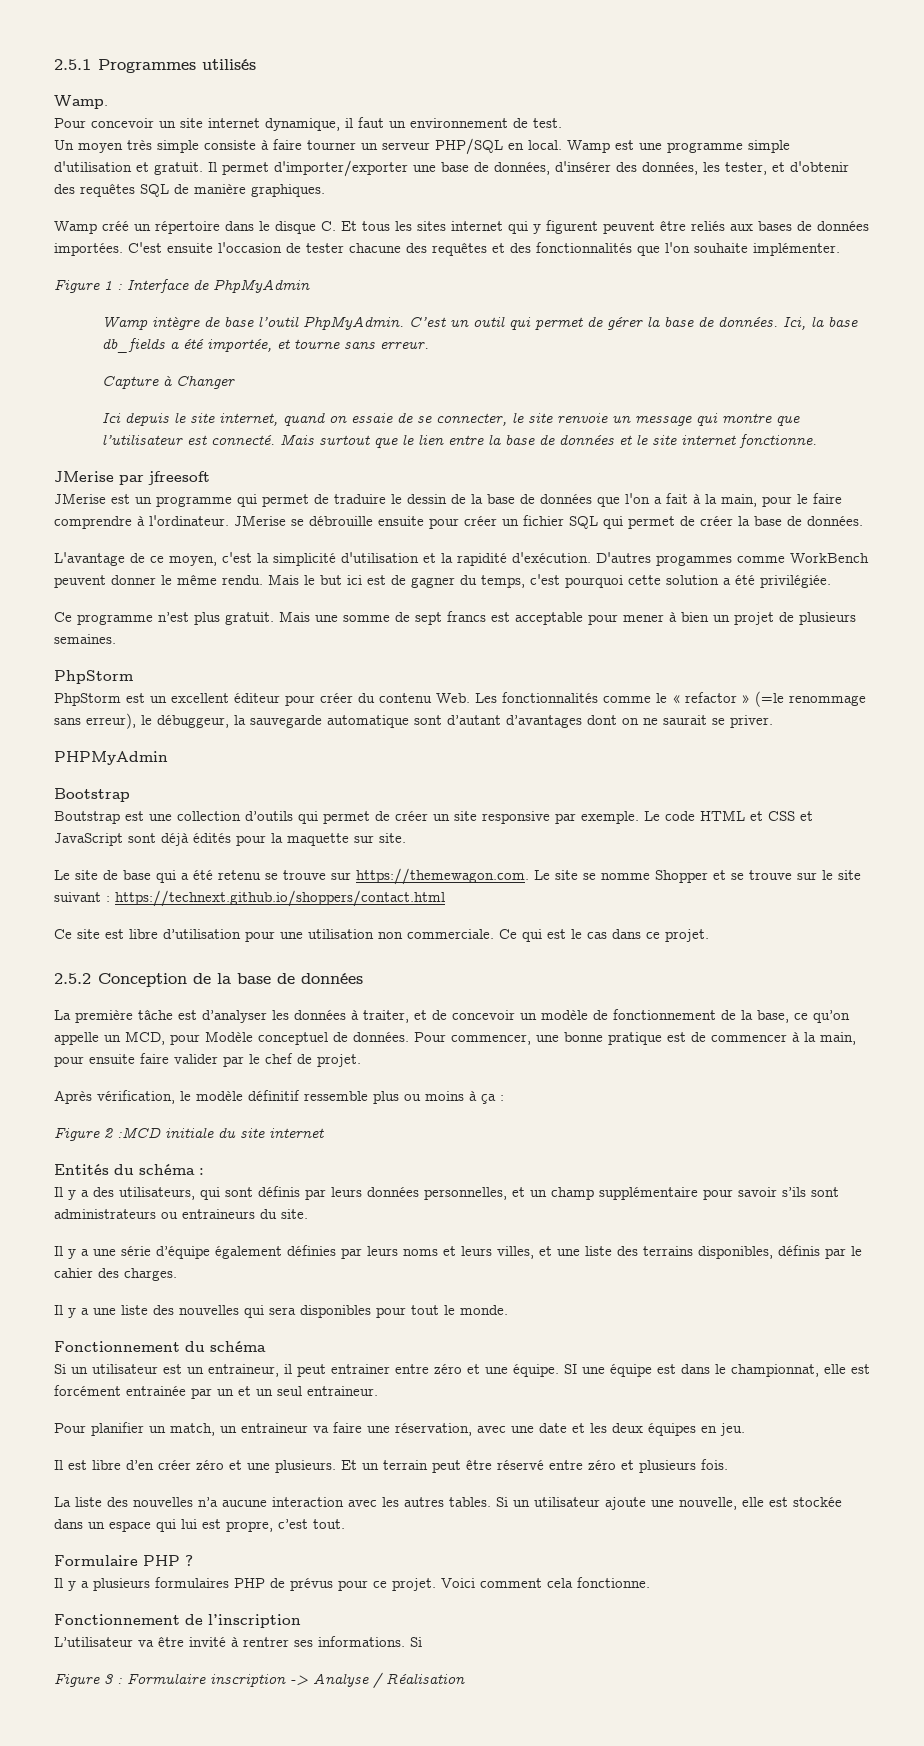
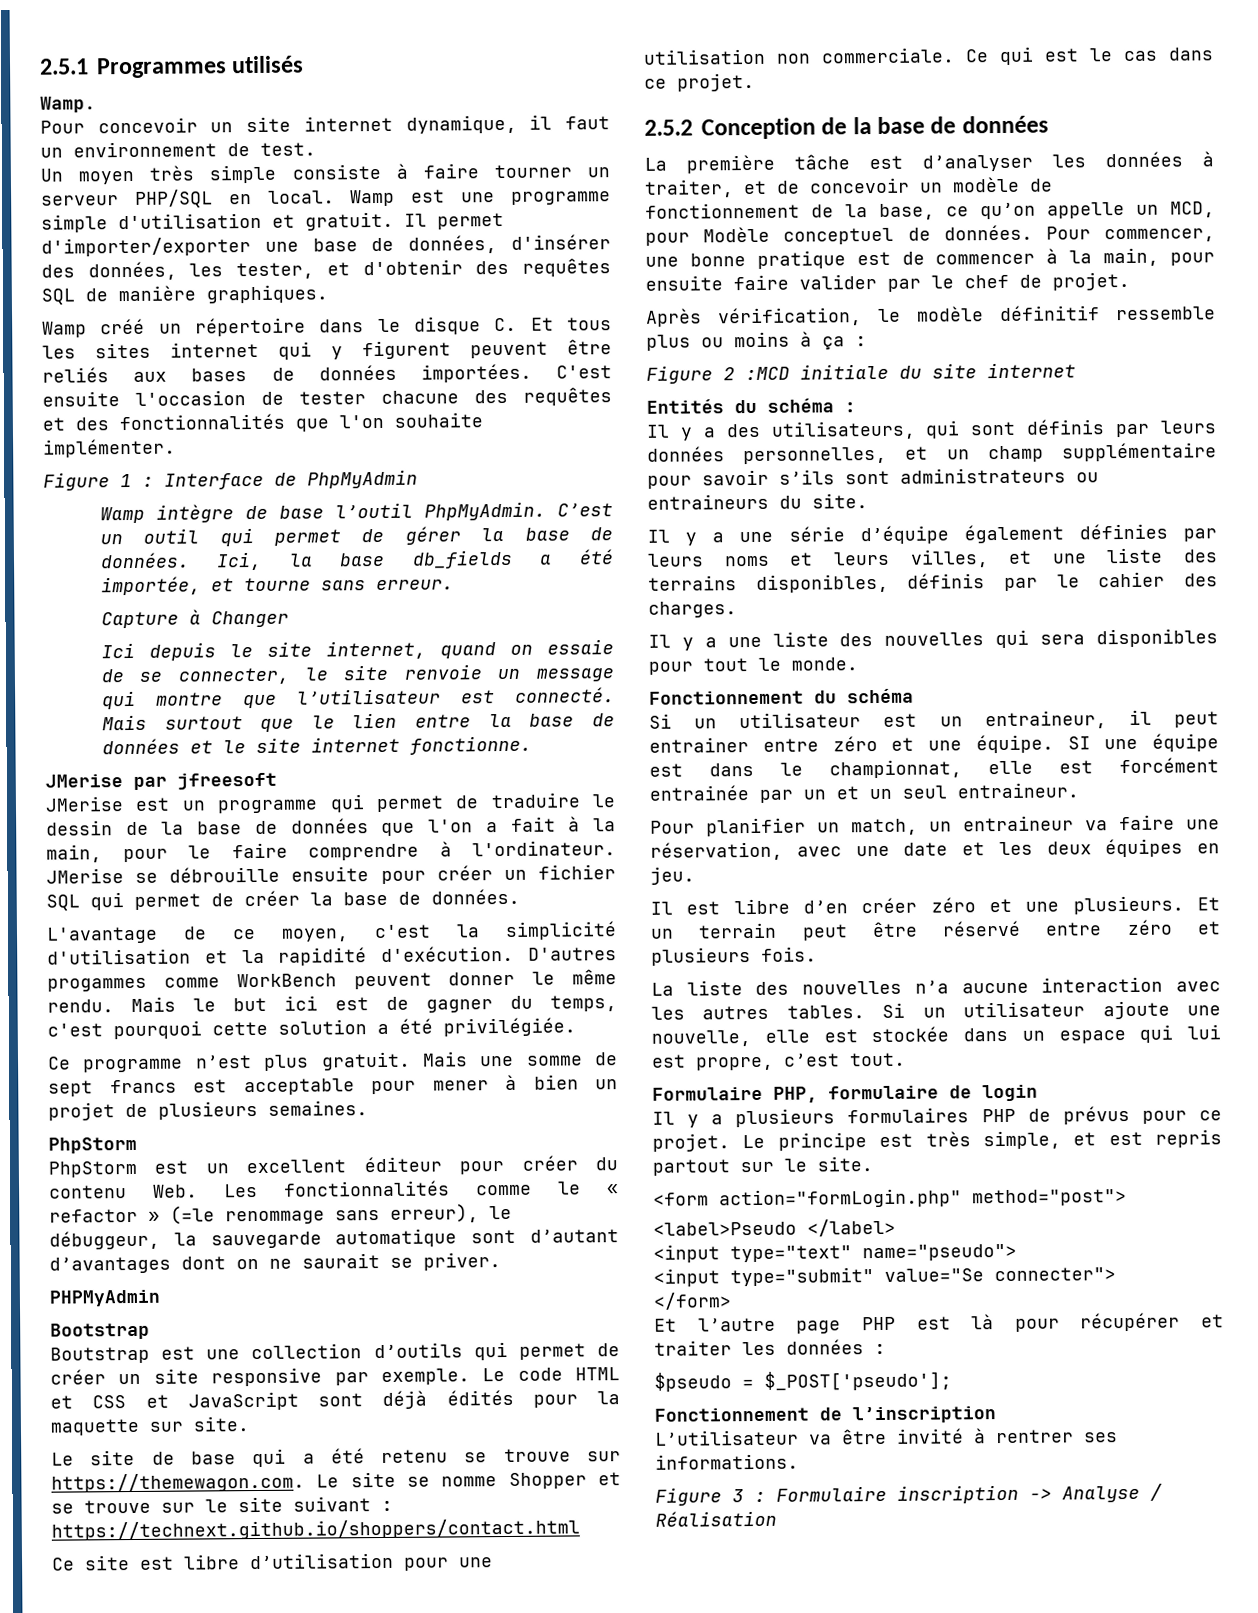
[143,1555,193,1566] PHP ? -> [773,1084,1038,1103] PHP, formulaire de login
[441,1577,650,1588] Voici comment cela fonctionne. -> [742,1129,1222,1151] [652,1156,873,1176] [653,1188,1127,1209] [653,1218,896,1237] [653,1243,1017,1263] [653,1267,1116,1287] [653,1292,732,1310] [654,1312,1224,1334] [654,1339,886,1356] [654,1370,952,1392] Le principe est très simple, et est repris partout sur le site. // <form action="formLogin.php" method="post"> // <label>Pseudo </label> // <input type="text" name="pseudo"> // <input type="submit" value="Se connecter"> // </form> // Et l’autre page PHP est là pour récupérer et traiter les données : // $pseudo = $_POST['pseudo'];
[410,1637,422,1647] Si -> (799, 1461) none

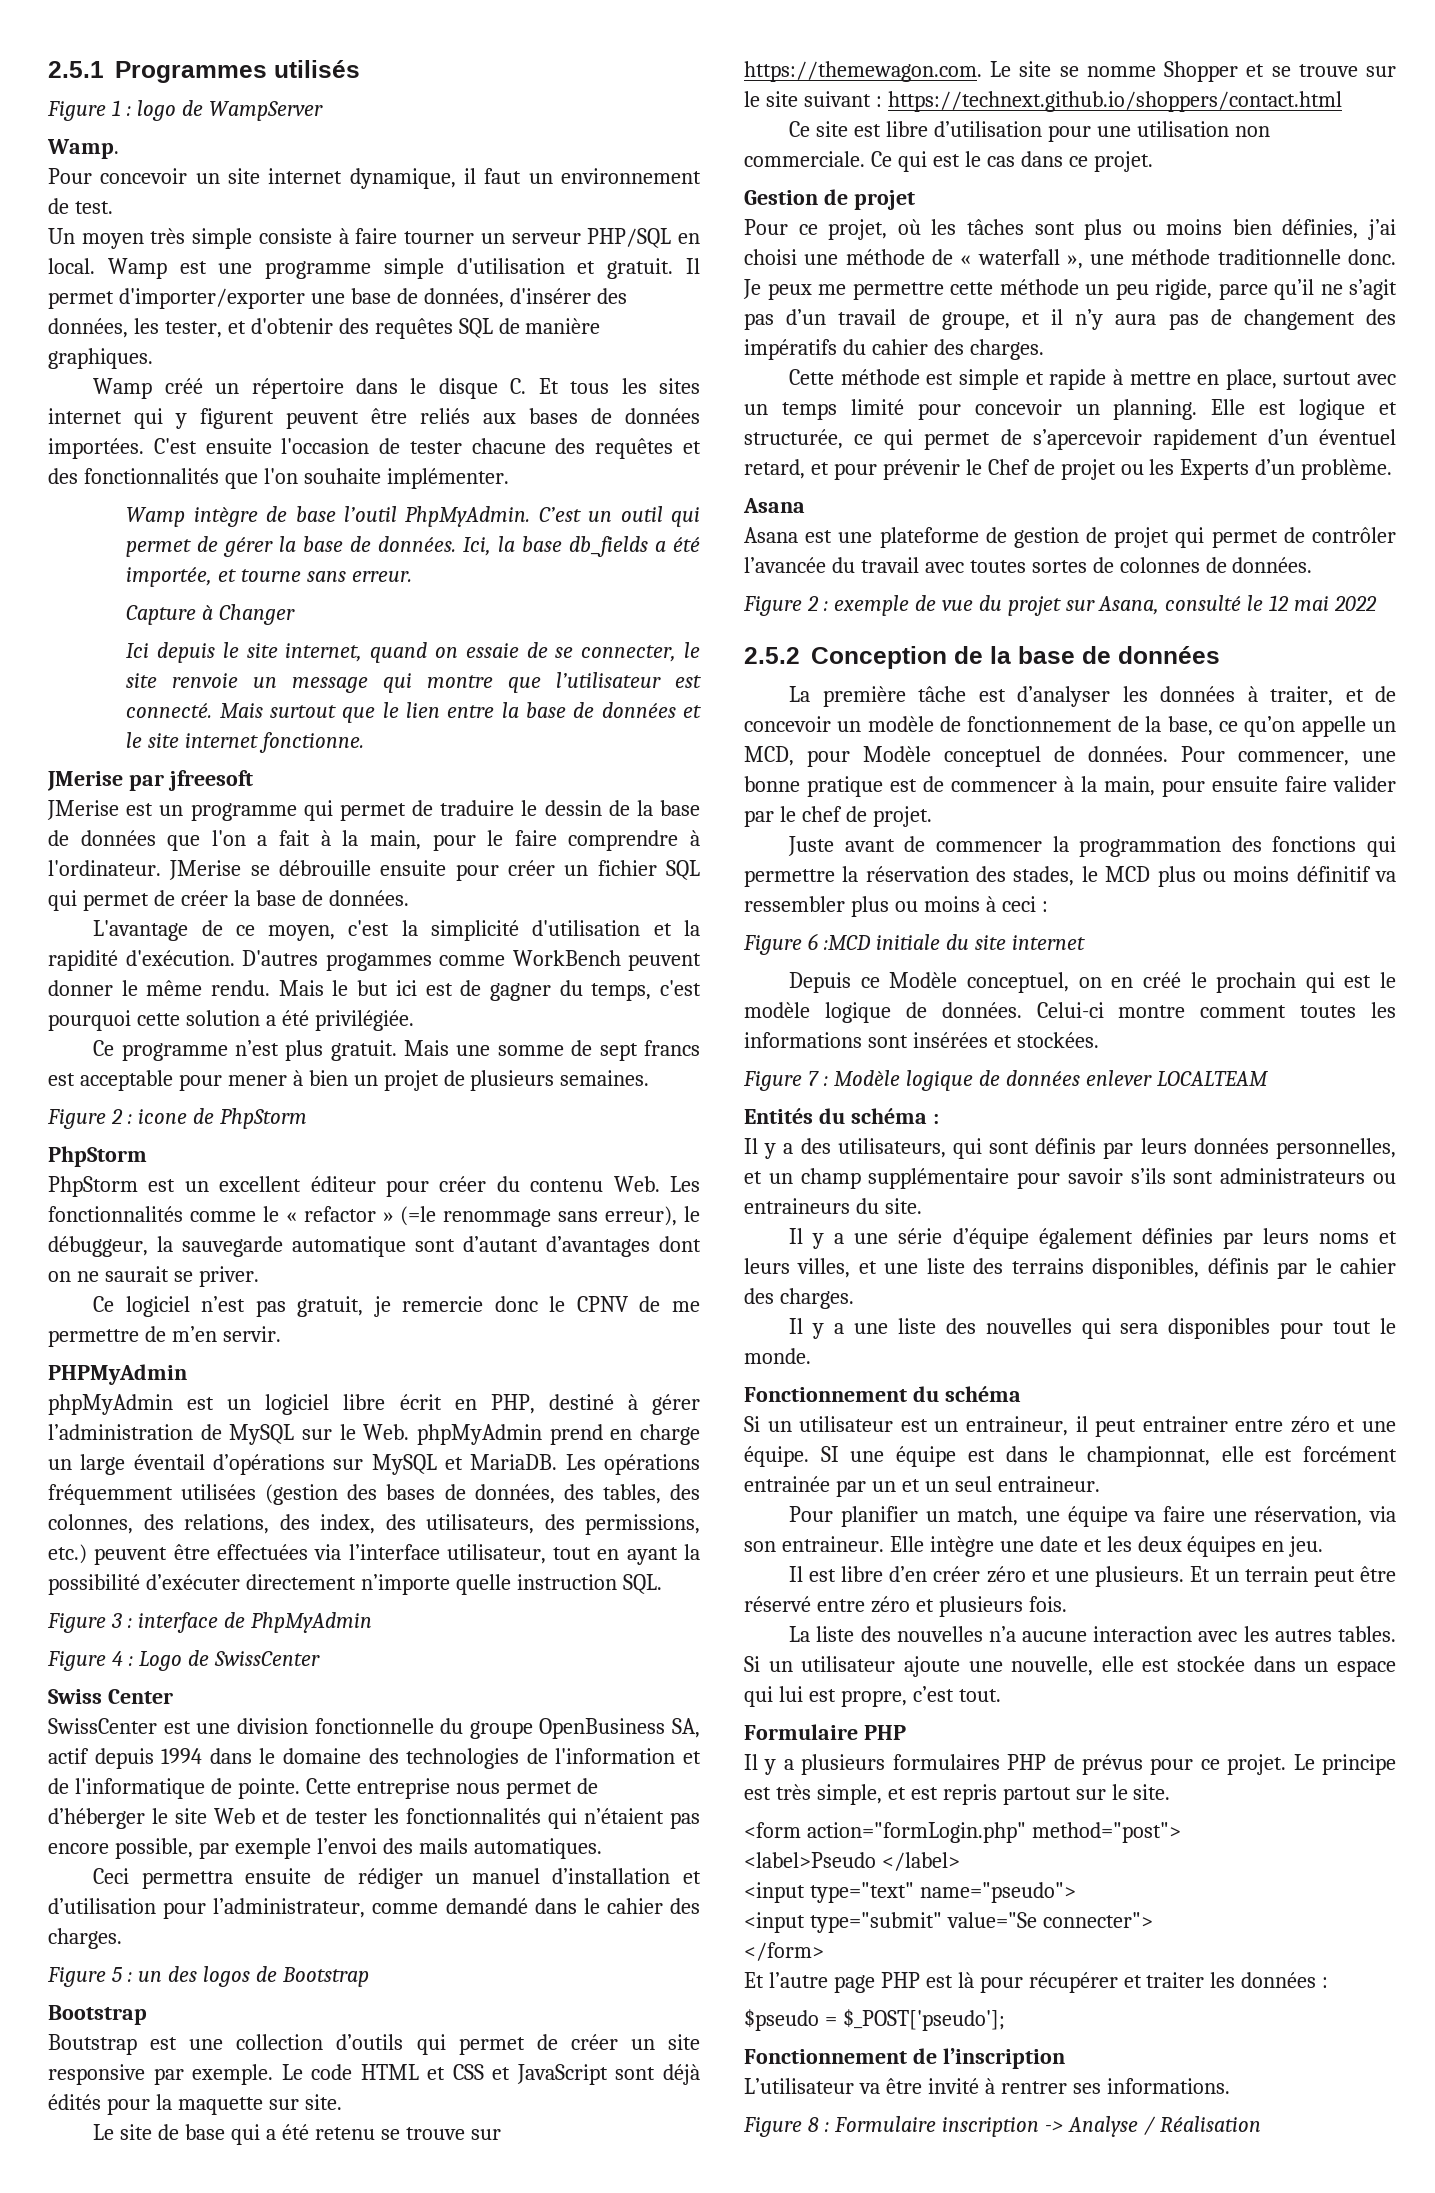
(305, 64) none -> [47,100,323,121] // Figure 1 : logo de WampServer
[43,469,418,491] // Figure 1 : Interface de PhpMyAdmin -> (509, 478) none
(368, 1108) none -> [47,1108,307,1129] // Figure 2 : icone de PhpStorm
[49,1289,160,1307] PHPMyAdmin -> [93,1296,701,1317] [48,1326,281,1347] [48,1364,187,1385] [48,1394,701,1415] [48,1424,700,1445] [48,1454,700,1475] [48,1484,700,1505] [48,1514,700,1535] [48,1544,700,1565] [48,1574,662,1595] [47,1612,372,1633] [47,1650,320,1671] [48,1689,173,1704] [48,1718,700,1739] [48,1748,702,1769] [48,1778,598,1799] [48,1808,700,1829] [48,1838,602,1859] [93,1868,702,1889] [48,1898,700,1919] [48,1928,122,1949] [47,1966,369,1987] Ce logiciel n’est pas gratuit, je remercie donc le CPNV de me permettre de m’en servir. // PHPMyAdmin // phpMyAdmin est un logiciel libre écrit en PHP, destiné à gérer l’administration de MySQL sur le Web. phpMyAdmin prend en charge un large éventail d’opérations sur MySQL et MariaDB. Les opérations fréquemment utilisées (gestion des bases de données, des tables, des colonnes, des relations, des index, des utilisateurs, des permissions, etc.) peuvent être effectuées via l’interface utilisateur, tout en ayant la possibilité d’exécuter directement n’importe quelle instruction SQL. // Figure 3 : interface de PhpMyAdmin // Figure 4 : Logo de SwissCenter // Swiss Center // SwissCenter est une division fonctionnelle du groupe OpenBusiness SA, actif depuis 1994 dans le domaine des technologies de l'information et de l'informatique de pointe. Cette entreprise nous permet de d’héberger le site Web et de tester les fonctionnalités qui n’étaient pas encore possible, par exemple l’envoi des mails automatiques. // Ceci permettra ensuite de rédiger un manuel d’installation et d’utilisation pour l’administrateur, comme demandé dans le cahier des charges. // Figure 5 : un des logos de Bootstrap
(755, 82) none -> [744,189,915,210] [744,219,1396,240] [744,249,1396,269] [743,279,1397,300] [744,309,1396,330] [744,339,1044,360] [789,369,1396,390] [744,399,1397,420] [744,429,1396,450] [744,459,1393,480] [743,498,805,513] [744,527,1396,548] [744,557,1313,573] [743,595,1378,616] // Gestion de projet // Pour ce projet, où les tâches sont plus ou moins bien définies, j’ai choisi une méthode de « waterfall », une méthode traditionnelle donc. Je peux me permettre cette méthode un peu rigide, parce qu’il ne s’agit pas d’un travail de groupe, et il n’y aura pas de changement des impératifs du cahier des charges. // Cette méthode est simple et rapide à mettre en place, surtout avec un temps limité pour concevoir un planning. Elle est logique et structurée, ce qui permet de s’apercevoir rapidement d’un éventuel retard, et pour prévenir le Chef de projet ou les Experts d’un problème. // Asana // Asana est une plateforme de gestion de projet qui permet de contrôler l’avancée du travail avec toutes sortes de colonnes de données. // Figure 2 : exemple de vue du projet sur Asana, consulté le 12 mai 2022
[646,305,1216,327] Après vérification, le modèle définitif ressemble -> [788,836,1396,857] [744,866,1396,887] [744,896,845,912] Juste avant de commencer la programmation des fonctions qui permettre la réservation des stades, le MCD plus ou moins définitif va ressembler
[822,336,845,350] ça -> [1001,896,1036,912] ceci
[723,367,735,381] 2 -> [807,933,818,950] 6
(1076, 370) none -> [789,972,1396,993] [744,1002,1396,1023] [744,1032,1099,1048] [743,1070,1268,1091] // Depuis ce Modèle conceptuel, on en créé le prochain qui est le modèle logique de données. Celui-ci montre comment toutes les informations sont insérées et stockées. // Figure 7 : Modèle logique de données enlever LOCALTEAM
[929,815,1074,832] un entraineur -> [1025,1506,1128,1527] une équipe
[796,846,842,857] avec -> [1369,1506,1396,1522] [744,1536,994,1557] via son entraineur. Elle intègre
[773,1084,1038,1103] PHP, formulaire de login -> [863,1725,906,1740] PHP
[732,1489,744,1503] 3 -> [807,2117,819,2132] 8

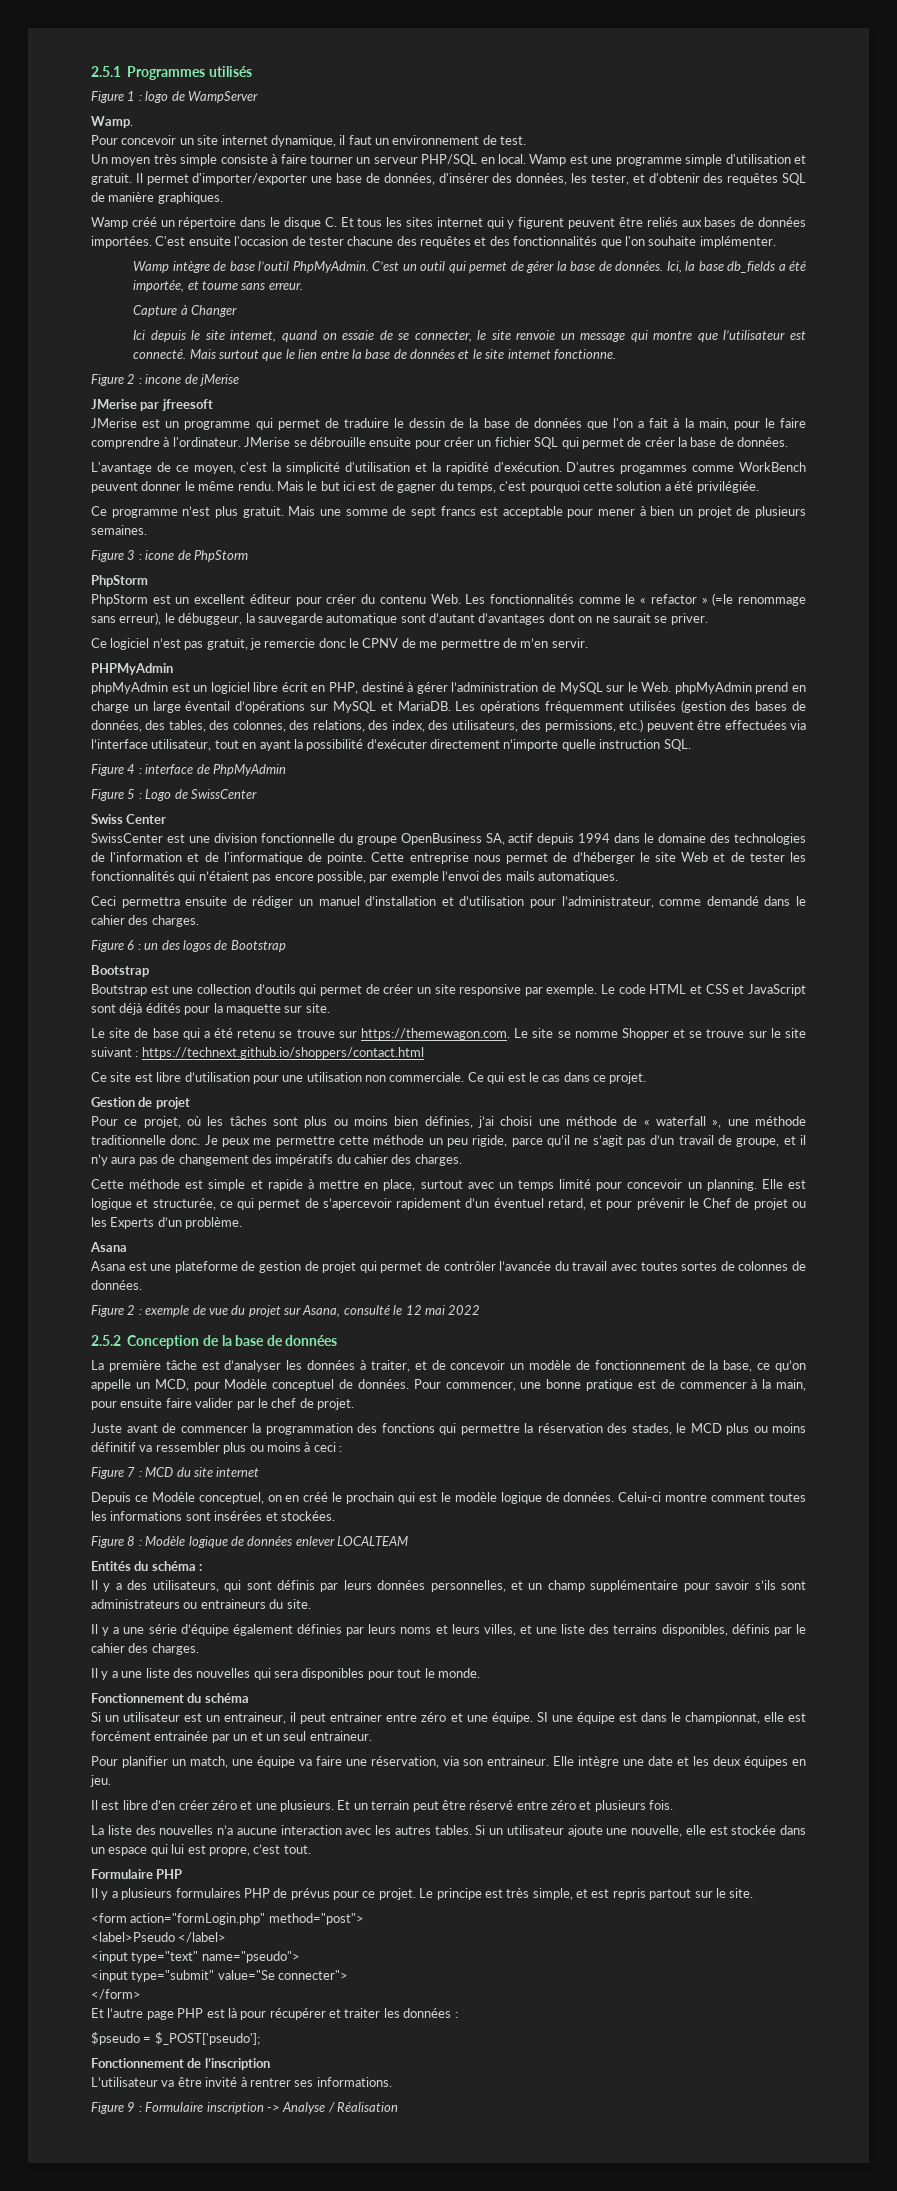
(365, 742) none -> [91,374,239,386] // Figure 2 : incone de jMerise
[110,1109,123,1124] 2 -> [127,550,136,560] 3
[110,1613,122,1628] 3 -> [127,764,136,774] 4
[111,1651,123,1666] 4 -> [127,789,136,799] 5
[111,1967,123,1982] 5 -> [127,940,135,950] 6
[807,933,940,950] 6 :MCD initiale -> [127,1467,174,1477] 7 : MCD
[807,1071,819,1086] 7 -> [127,1536,136,1546] 8
[807,2117,819,2132] 8 -> [127,2102,136,2112] 9

